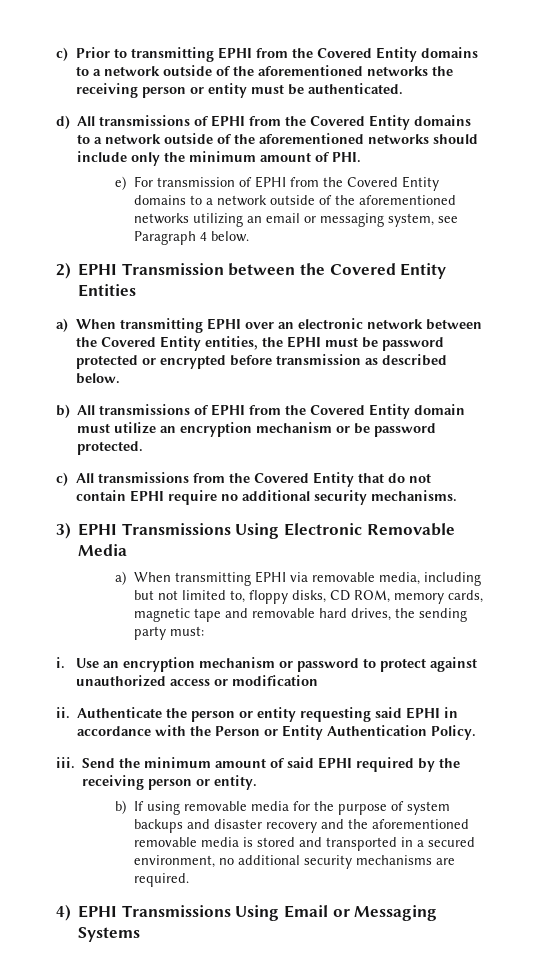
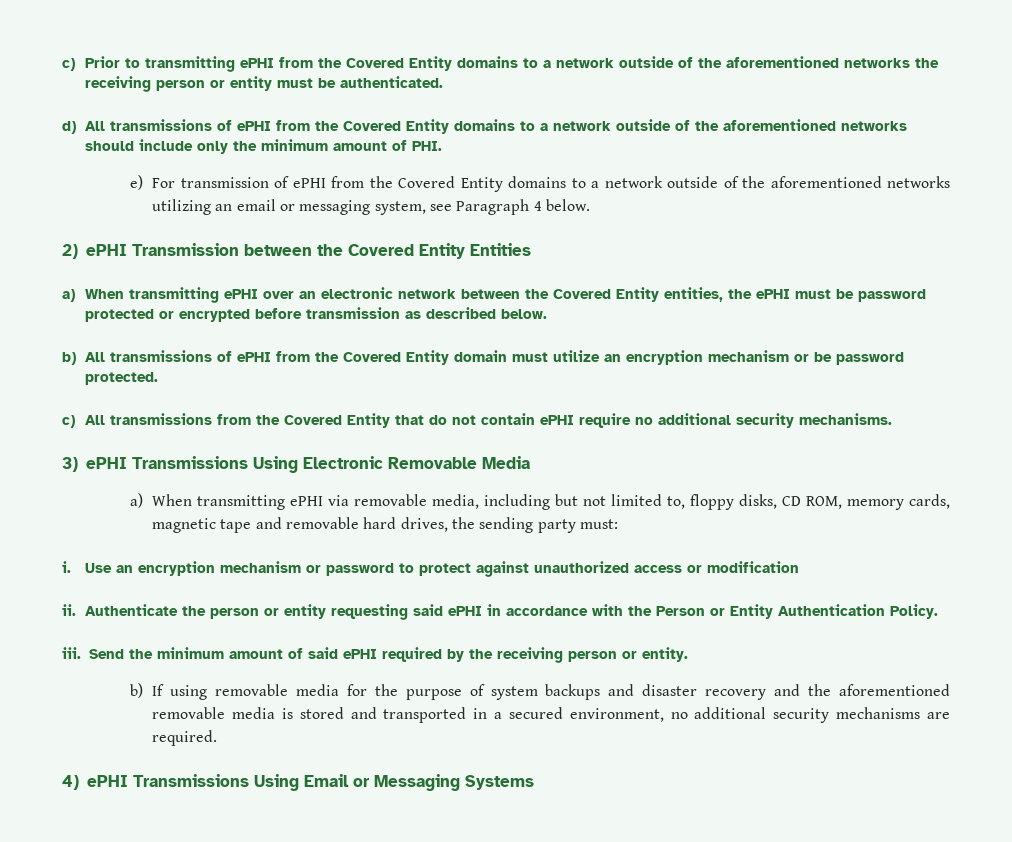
[217,47,252,59] EPHI -> [239,58,274,68] ePHI
[211,115,246,127] EPHI -> [236,121,271,131] ePHI
[255,176,287,188] EPHI -> [292,178,326,188] ePHI
[78,263,118,276] EPHI -> [86,244,127,256] ePHI
[206,318,241,330] EPHI -> [223,289,258,299] ePHI
[286,336,321,348] EPHI -> [755,289,790,299] ePHI
[211,404,246,416] EPHI -> [236,352,271,362] ePHI
[129,490,164,502] EPHI -> [539,415,574,425] ePHI
[78,523,118,536] EPHI -> [86,457,127,469] ePHI
[255,571,287,583] EPHI -> [290,496,324,506] ePHI
[406,707,441,719] EPHI -> [447,606,482,616] ePHI
[318,757,353,769] EPHI -> [343,649,377,659] ePHI
[78,905,118,918] EPHI -> [87,775,128,787] ePHI

